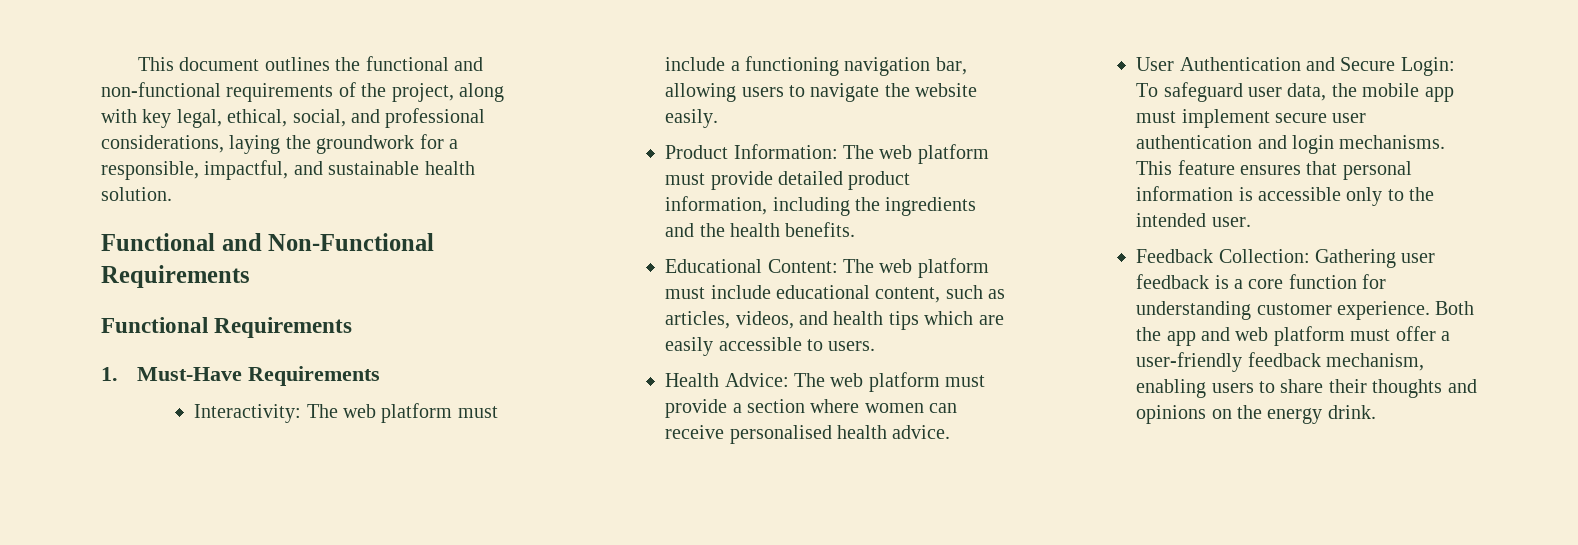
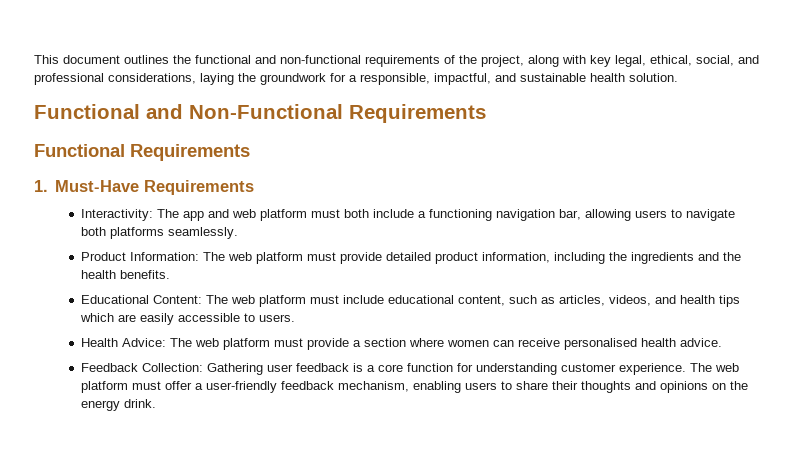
[343,403,498,423] web platform must -> [182,209,369,221] app and web platform must both
[884,83,978,97] [665,109,719,128] the website easily. -> [80,227,238,239] both platforms seamlessly.
[1136,57,1455,76] [1136,82,1454,102] [1136,109,1367,128] [1136,135,1446,154] [1136,160,1412,180] [1136,186,1435,206] [1136,213,1251,227] // User Authentication and Secure Login: To safeguard user data, the mobile app must implement secure user authentication and login mechanisms. This feature ensures that personal information is accessible only to the intended user. -> (722, 342) none
[1435,301,1475,315] [1136,327,1231,346] Both the app and -> [689,363,712,372] The

